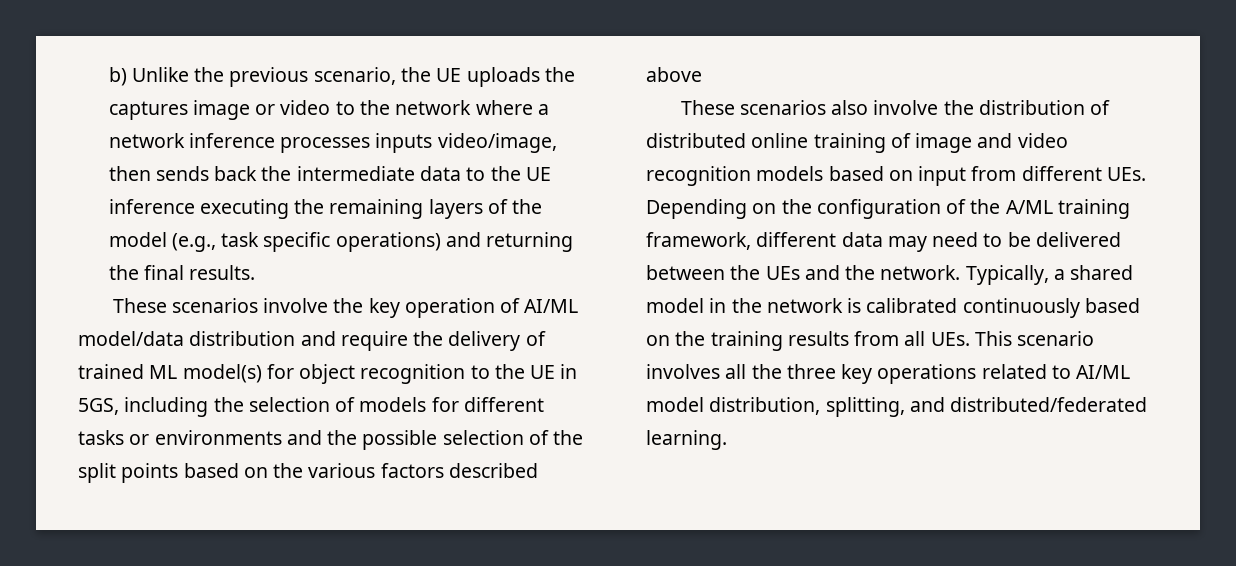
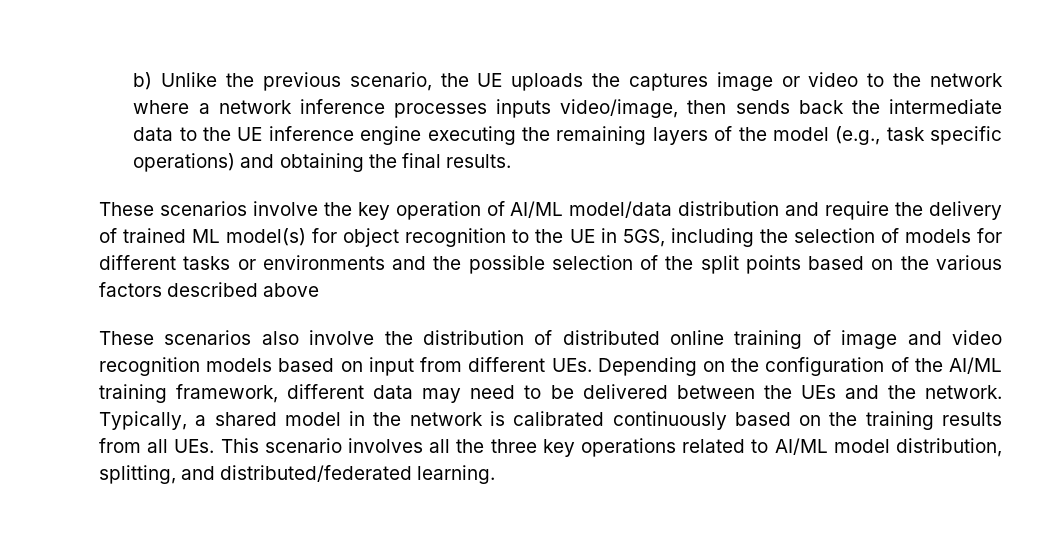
(195, 206) none -> [360,126,422,145] engine
[486,232,574,252] returning -> [279,153,364,172] obtaining
[1005,200,1053,214] A/ML -> [948,357,1002,374] AI/ML

